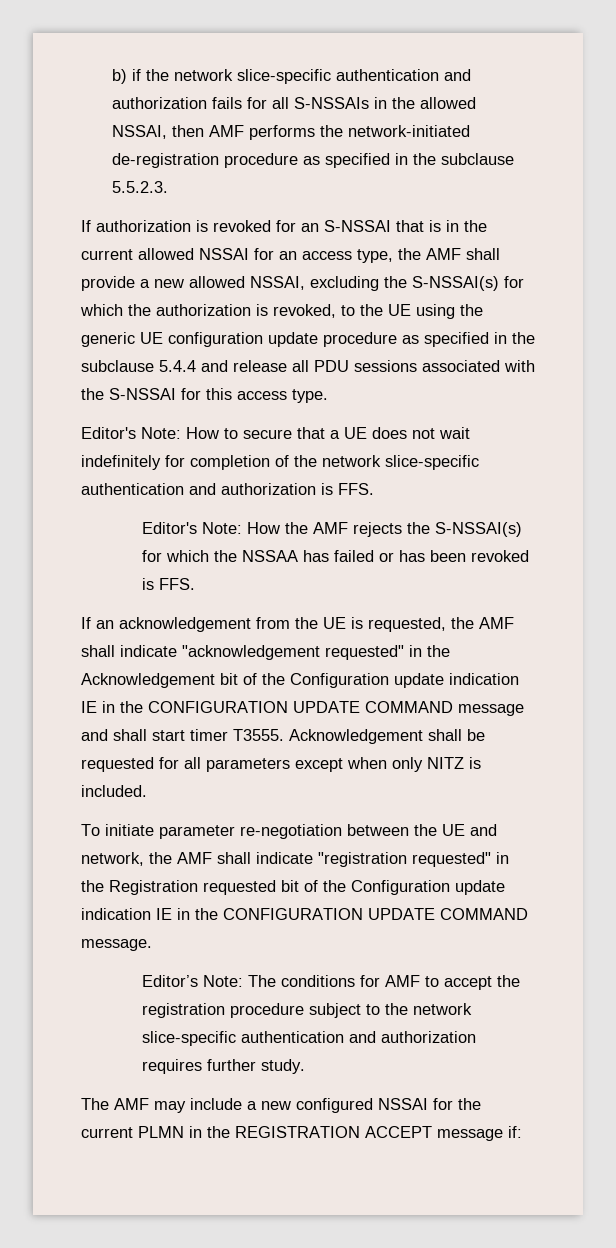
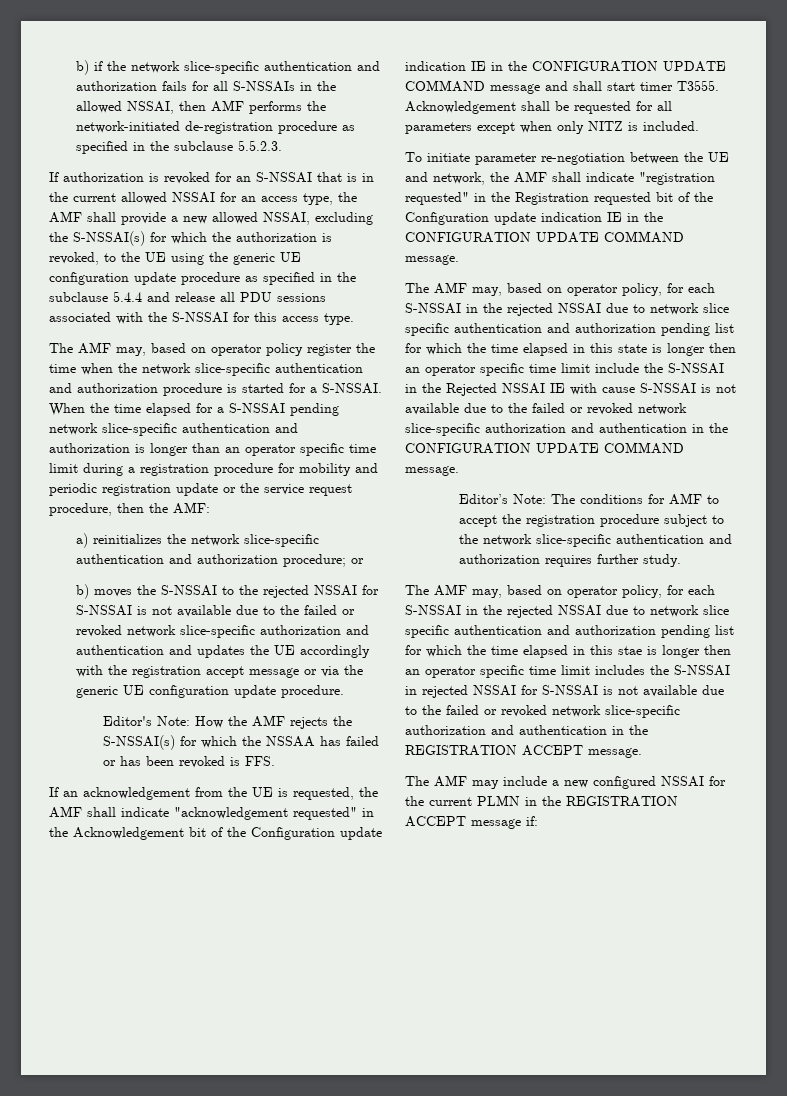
[81,427,470,439] [81,455,479,470] [81,483,374,495] Editor's Note: How to secure that a UE does not wait indefinitely for completion of the network slice-specific authentication and authorization is FFS. -> [49,342,375,356] [49,363,363,376] [49,383,382,396] [49,403,339,416] [49,423,298,436] [49,443,376,456] [49,463,378,476] [49,483,352,496] [49,502,210,516] [75,533,319,548] [75,554,364,567] [75,584,379,599] [75,605,355,617] [75,625,369,638] [75,645,370,658] [75,665,363,678] [75,685,344,698] The AMF may, based on operator policy register the time when the network slice-specific authentication and authorization procedure is started for a S-NSSAI. When the time elapsed for a S-NSSAI pending network slice-specific authentication and authorization is longer than an operator specific time limit during a registration procedure for mobility and periodic registration update or the service request procedure, then the AMF: // a) reinitializes the network slice-specific authentication and authorization procedure; or // b) moves the S-NSSAI to the rejected NSSAI for S-NSSAI is not available due to the failed or revoked network slice-specific authorization and authentication and updates the UE accordingly with the registration accept message or via the generic UE configuration update procedure.
(152, 945) none -> [405,282,715,296] [405,303,729,316] [405,323,734,336] [405,343,736,356] [405,363,724,376] [405,383,736,396] [405,403,687,415] [405,423,728,436] [405,442,684,454] [405,466,459,476] // The AMF may, based on operator policy, for each S-NSSAI in the rejected NSSAI due to network slice specific authentication and authorization pending list for which the time elapsed in this state is longer then an operator specific time limit include the S-NSSAI in the Rejected NSSAI IE with cause S-NSSAI is not available due to the failed or revoked network slice-specific authorization and authentication in the CONFIGURATION UPDATE COMMAND message.
(306, 1066) none -> [405,584,715,598] [405,605,729,618] [405,625,734,638] [405,645,731,658] [405,665,730,678] [405,685,724,698] [405,705,680,718] [405,725,648,735] [405,745,642,758] // The AMF may, based on operator policy, for each S-NSSAI in the rejected NSSAI due to network slice specific authentication and authorization pending list for which the time elapsed in this stae is longer then an operator specific time limit includes the S-NSSAI in rejected NSSAI for S-NSSAI is not available due to the failed or revoked network slice-specific authorization and authentication in the REGISTRATION ACCEPT message.

